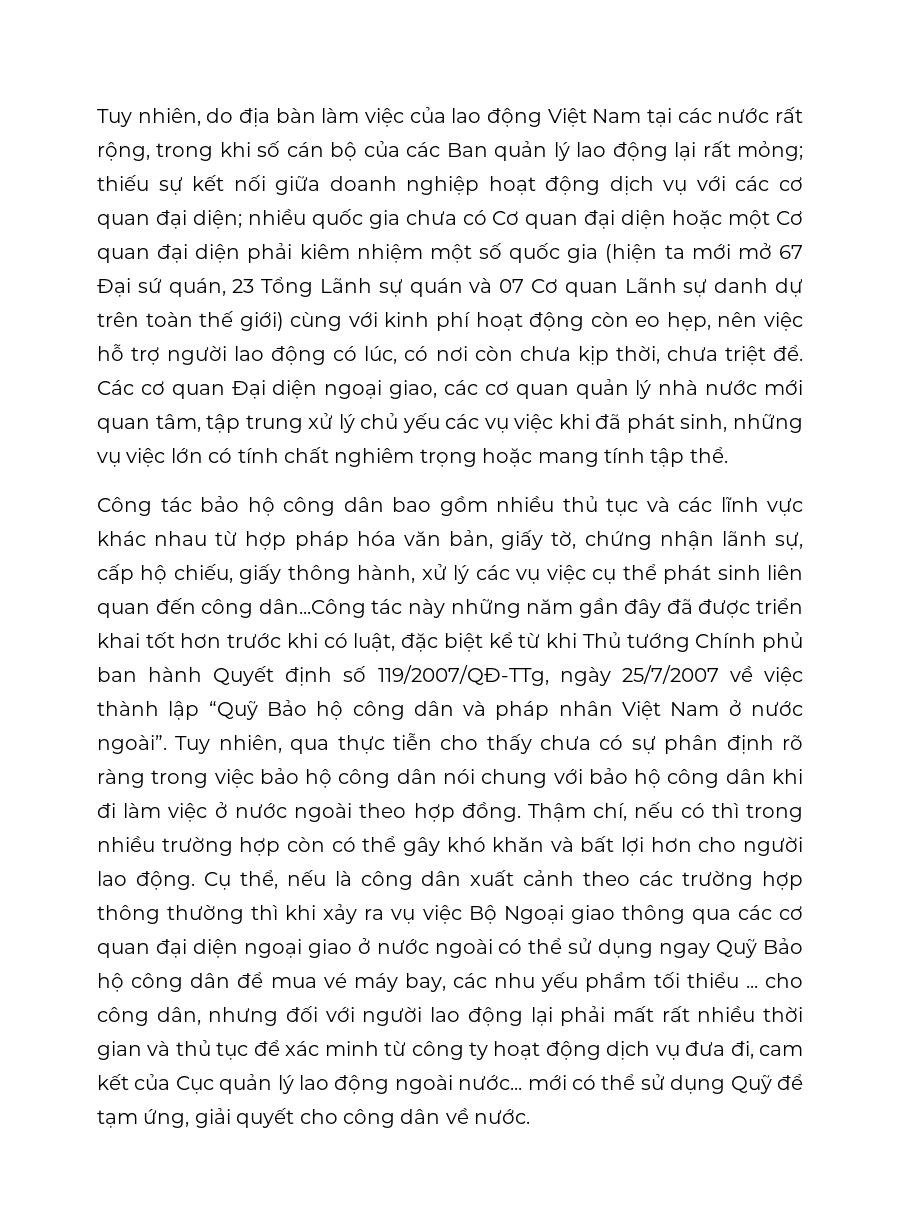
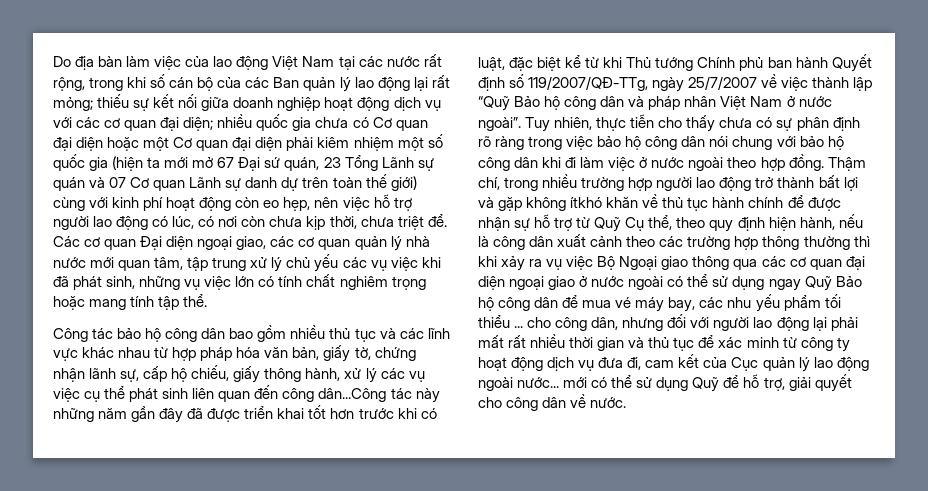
[97,108,234,127] Tuy nhiên, do -> [53,56,71,67] Do
[290,739,330,754] qua -> (593, 123) none
[634,802,739,818] nếu có thì -> (500, 183) none
[286,836,803,856] [97,870,278,890] còn có thể gây khó khăn và bất lợi hơn cho người lao động. Cụ thể, -> [656,175,858,191] [478,194,841,211] [478,214,835,232] người lao động trở thành bất lợi và gặp không ítkhó khăn về thủ tục hành chính để được nhận sự hỗ trợ từ Quỹ Cụ thể, theo quy định hiện hành,
[97,1109,190,1128] tạm ứng, -> [743,374,785,391] hỗ trợ,

